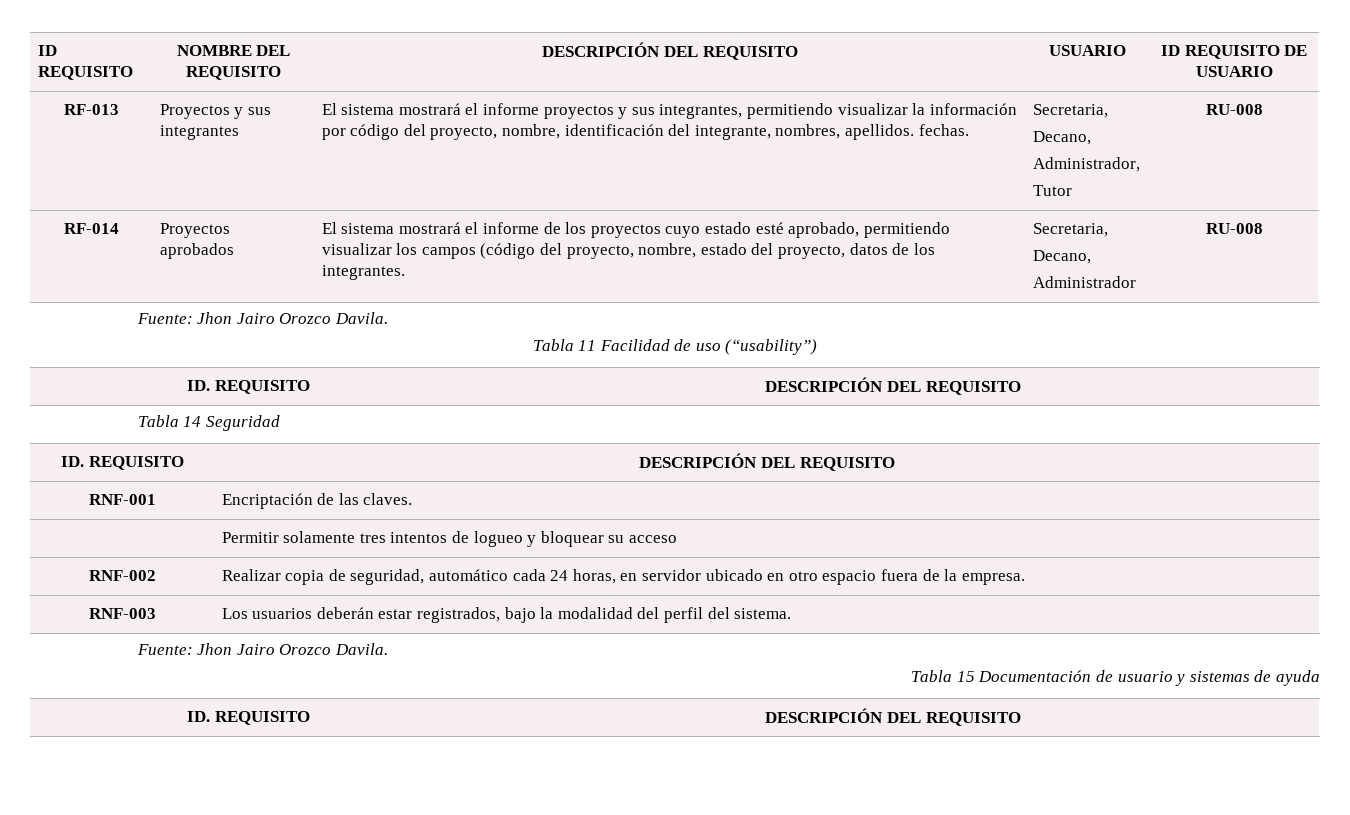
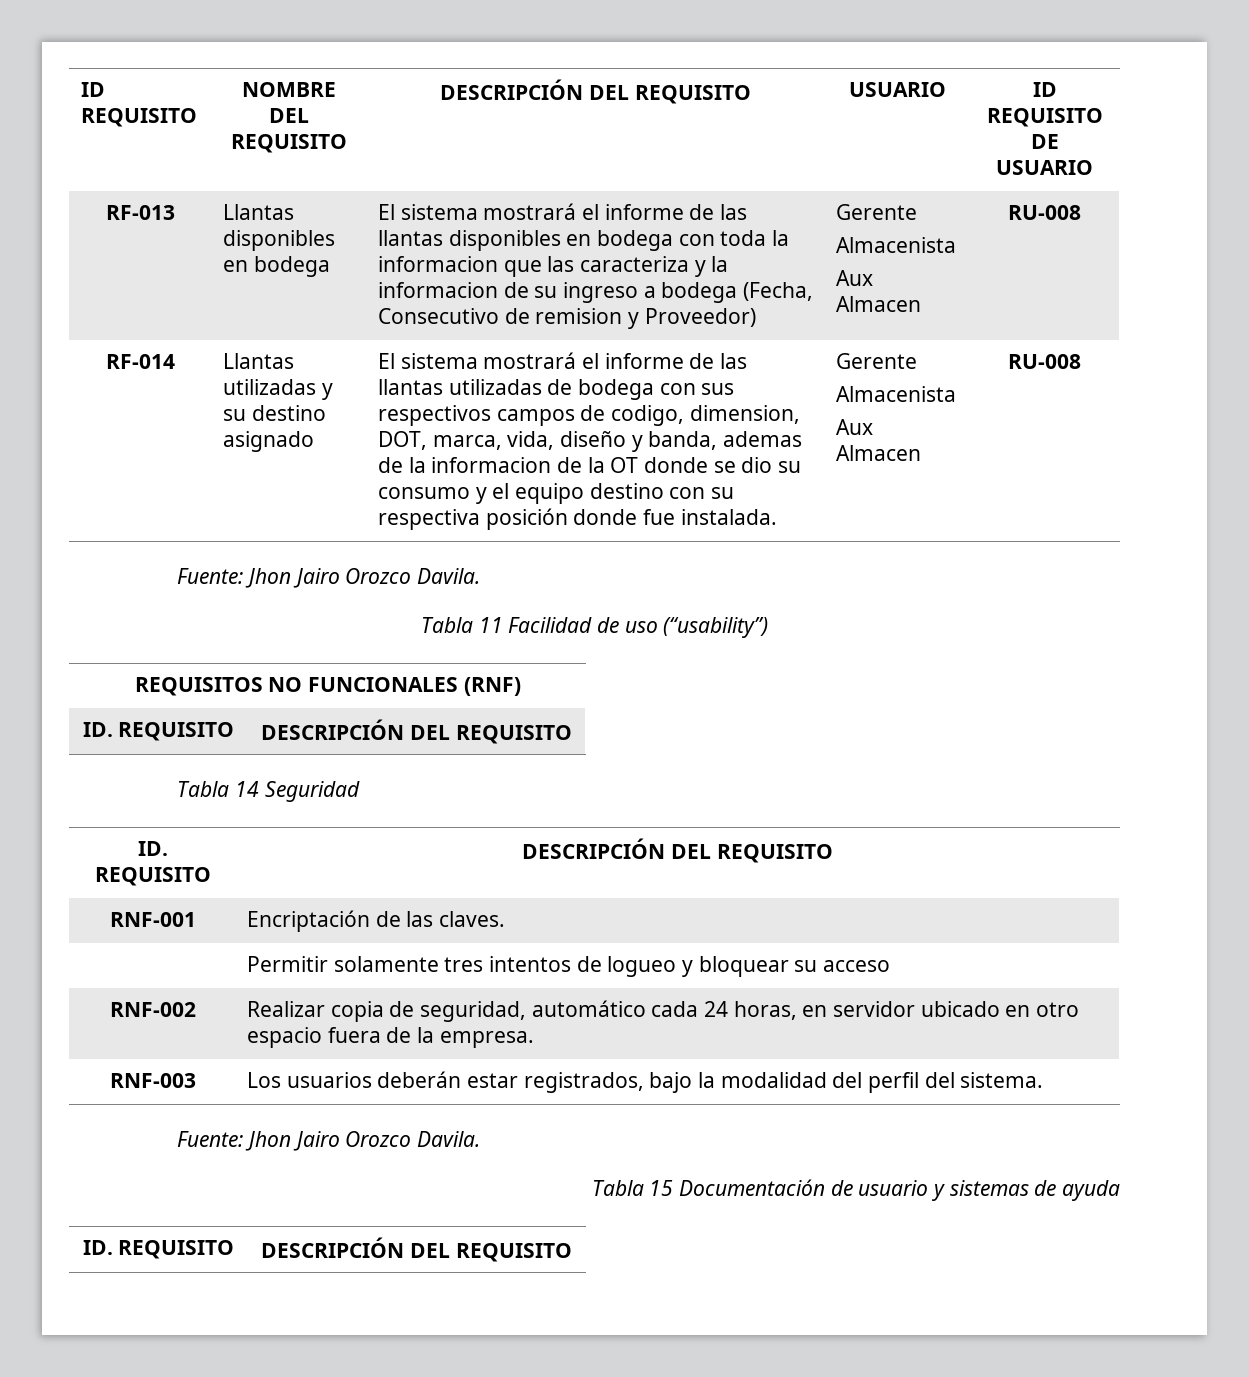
[159,104,271,119] [159,125,239,140] [321,103,1017,119] [321,124,969,140] [1032,104,1108,118] [1032,131,1091,145] [1032,157,1140,172] [1032,185,1072,196] [1205,104,1263,115] [64,223,119,234] [159,223,230,238] [159,243,234,259] [321,222,950,238] [321,243,935,259] [321,265,405,280] [1032,223,1108,237] [1032,250,1091,264] [1032,276,1136,288] Proyectos y sus integrantes | El sistema mostrará el informe proyectos y sus integrantes, permitiendo visualizar la información por código del proyecto, nombre, identificación del integrante, nombres, apellidos. fechas. | Secretaria, // Decano, // Administrador, // Tutor | RU-008 // RF-014 | Proyectos aprobados | El sistema mostrará el informe de los proyectos cuyo estado esté aprobado, permitiendo visualizar los campos (código del proyecto, nombre, estado del proyecto, datos de los integrantes. | Secretaria, // Decano, // Administrador -> [222,204,294,220] [222,230,335,251] [222,256,330,277] [377,203,747,220] [377,230,789,251] [377,256,729,277] [377,282,813,303] [377,308,756,329] [835,204,917,220] [835,237,956,253] [835,270,873,286] [835,296,921,312] [1008,205,1081,220] [106,354,175,369] [222,353,294,369] [222,379,333,400] [222,405,326,421] [222,431,314,452] [377,352,747,369] [377,379,735,400] [377,405,800,426] [377,431,802,452] [377,457,801,473] [377,483,734,504] [377,508,777,530] [835,353,917,369] [835,386,956,402] [835,419,873,435] [835,445,921,461] Llantas disponibles en bodega | El sistema mostrará el informe de las llantas disponibles en bodega con toda la informacion que las caracteriza y la informacion de su ingreso a bodega (Fecha, Consecutivo de remision y Proveedor) | Gerente // Almacenista // Aux Almacen | RU-008 // RF-014 | Llantas utilizadas y su destino asignado | El sistema mostrará el informe de las llantas utilizadas de bodega con sus respectivos campos de codigo, dimension, DOT, marca, vida, diseño y banda, ademas de la informacion de la OT donde se dio su consumo y el equipo destino con su respectiva posición donde fue instalada. | Gerente // Almacenista // Aux Almacen
(818, 347) none -> [134,677,521,696] // REQUISITOS NO FUNCIONALES (RNF)

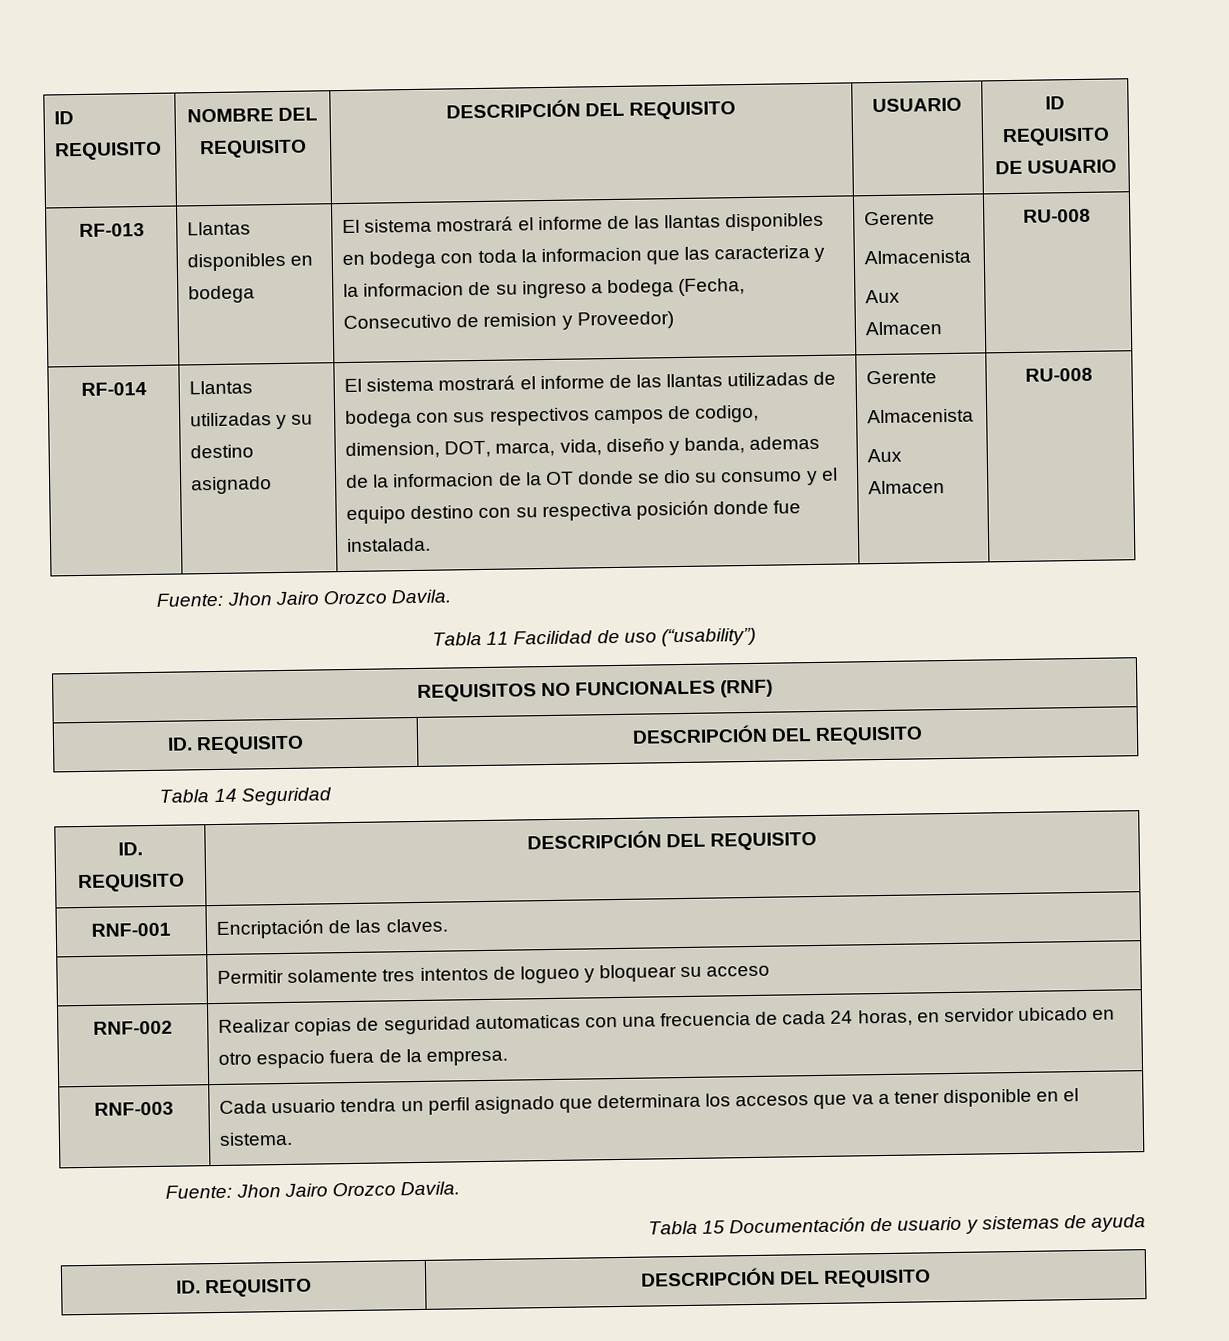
[330,1000,646,1022] copia de seguridad, automático -> [294,1011,779,1036] copias de seguridad automaticas con una frecuencia de
[246,1071,955,1093] Los usuarios deberán estar registrados, bajo la modalidad del perfil del -> [219,1088,1080,1115] Cada usuario tendra un perfil asignado que determinara los accesos que va a tener disponible en el

